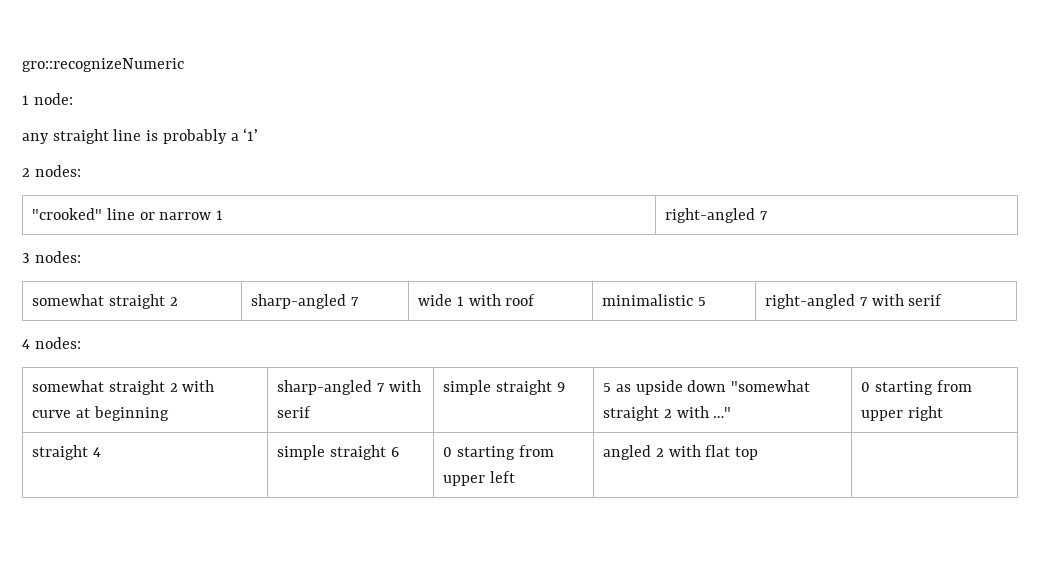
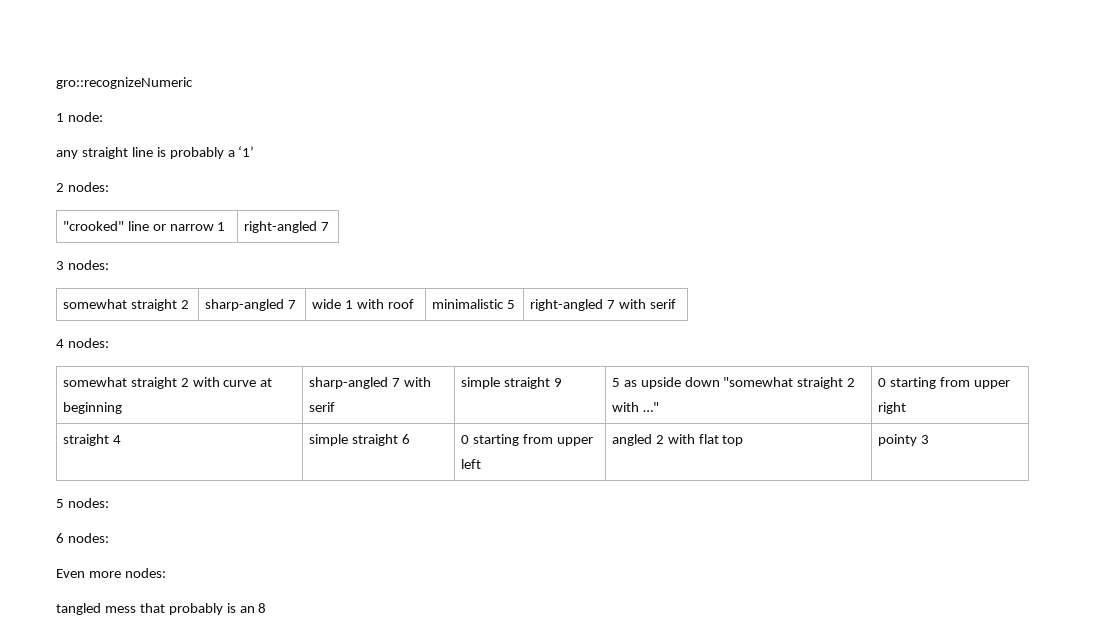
(759, 453) none -> [877,434,929,446] [56,498,109,508] [56,533,109,543] [56,568,166,578] [56,603,267,615] pointy 3 // 5 nodes: // 6 nodes: // Even more nodes: // tangled mess that probably is an 8

